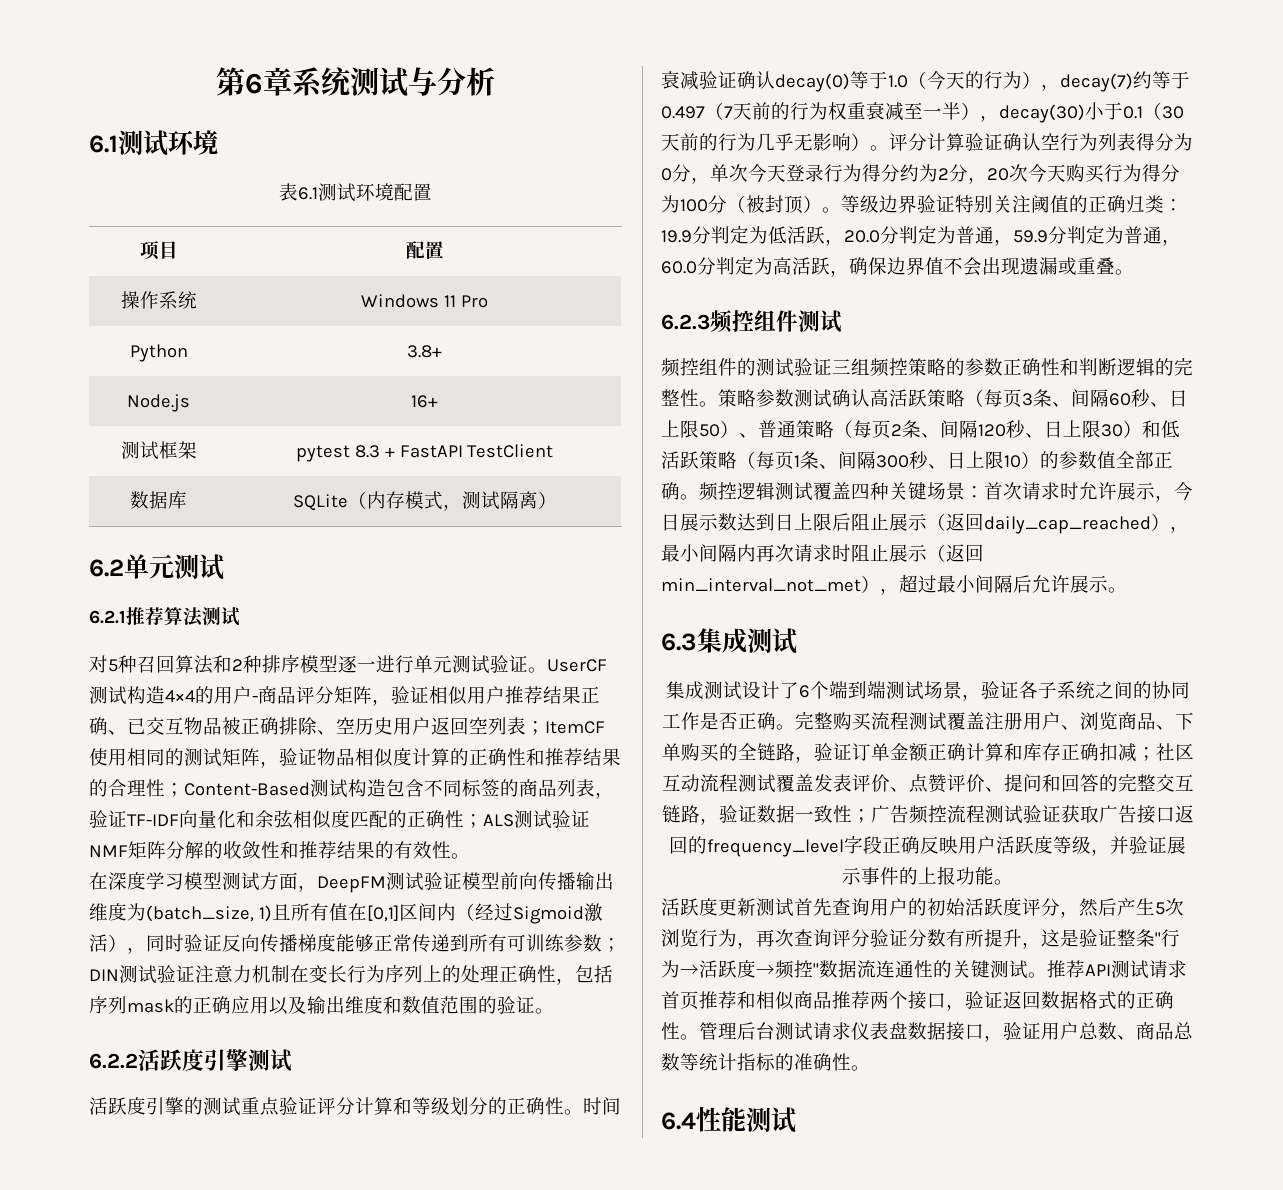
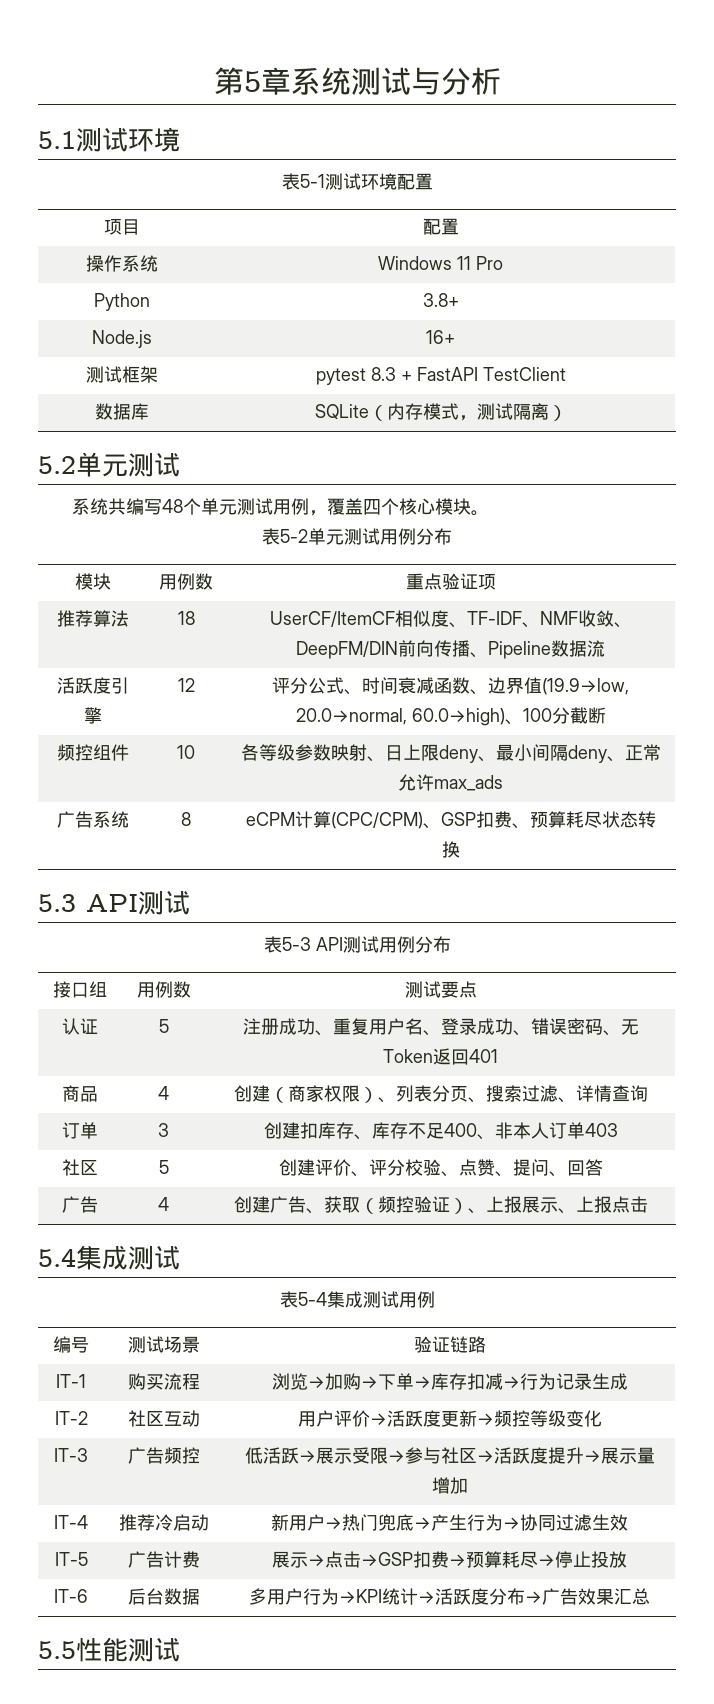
[245,73,263,94] 6 -> [243,71,261,92] 5
[89,135,118,153] 6.1 -> [38,131,76,149] 5.1
[298,187,318,200] 6.1 -> [299,174,325,188] 5-1
[89,559,124,577] 6.2 -> [38,456,76,474] 5.2
[89,607,240,627] [89,655,607,674] [89,686,600,706] [89,717,605,735] [89,748,621,768] [89,779,614,799] [89,810,590,829] [89,841,470,859] [89,872,614,893] [89,903,603,924] [89,934,621,954] [89,965,613,985] [89,996,554,1015] [89,1049,292,1072] [89,1097,621,1116] [661,71,1190,92] [661,102,1184,123] [661,133,1193,151] [661,164,1180,184] [661,195,1183,214] [661,225,1181,246] [661,256,1134,277] [661,310,842,333] [661,357,1193,377] [661,389,1188,408] [661,420,1180,439] [661,451,1173,470] [661,482,1193,502] [661,513,1189,534] [661,544,984,562] [661,574,1127,595] [661,633,697,651] 6.2.1推荐算法测试 // 对5种召回算法和2种排序模型逐一进行单元测试验证。UserCF测试构造4×4的用户-商品评分矩阵，验证相似用户推荐结果正确、已交互物品被正确排除、空历史用户返回空列表；ItemCF使用相同的测试矩阵，验证物品相似度计算的正确性和推荐结果的合理性；Content-Based测试构造包含不同标签的商品列表，验证TF-IDF向量化和余弦相似度匹配的正确性；ALS测试验证NMF矩阵分解的收敛性和推荐结果的有效性。 // 在深度学习模型测试方面，DeepFM测试验证模型前向传播输出维度为(batch_size, 1)且所有值在[0,1]区间内（经过Sigmoid激活），同时验证反向传播梯度能够正常传递到所有可训练参数；DIN测试验证注意力机制在变长行为序列上的处理正确性，包括序列mask的正确应用以及输出维度和数值范围的验证。 // 6.2.2活跃度引擎测试 // 活跃度引擎的测试重点验证评分计算和等级划分的正确性。时间衰减验证确认decay(0)等于1.0（今天的行为），decay(7)约等于0.497（7天前的行为权重衰减至一半），decay(30)小于0.1（30天前的行为几乎无影响）。评分计算验证确认空行为列表得分为0分，单次今天登录行为得分约为2分，20次今天购买行为得分为100分（被封顶）。等级边界验证特别关注阈值的正确归类：19.9分判定为低活跃，20.0分判定为普通，59.9分判定为普通，60.0分判定为高活跃，确保边界值不会出现遗漏或重叠。 // 6.2.3频控组件测试 // 频控组件的测试验证三组频控策略的参数正确性和判断逻辑的完整性。策略参数测试确认高活跃策略（每页3条、间隔60秒、日上限50）、普通策略（每页2条、间隔120秒、日上限30）和低活跃策略（每页1条、间隔300秒、日上限10）的参数值全部正确。频控逻辑测试覆盖四种关键场景：首次请求时允许展示，今日展示数达到日上限后阻止展示（返回daily_cap_reached），最小间隔内再次请求时阻止展示（返回min_interval_not_met），超过最小间隔后允许展示。 // 6.3 -> [71,498,489,516] [262,528,452,545] [74,573,111,590] [159,573,213,590] [405,573,496,590] [56,610,129,627] [177,611,195,625] [269,610,632,628] [296,640,606,659] [56,677,129,694] [83,707,102,724] [177,678,195,692] [272,677,629,695] [295,707,606,726] [56,744,129,761] [177,745,195,759] [240,744,661,763] [398,774,503,791] [56,811,129,828] [181,812,191,826] [245,811,656,829] [441,841,460,858] [38,890,190,915] [263,936,451,953] [53,981,107,998] [136,981,191,998] [404,981,477,998] [62,1018,98,1035] [158,1019,169,1033] [242,1018,639,1036] [383,1048,498,1065] [62,1085,98,1102] [158,1086,169,1100] [233,1085,648,1103] [62,1122,98,1139] [158,1123,169,1137] [263,1122,618,1140] [62,1159,98,1176] [158,1160,169,1174] [278,1159,603,1177] [62,1196,98,1213] [158,1197,169,1211] [233,1196,648,1214] [38,1249,76,1267] 系统共编写48个单元测试用例，覆盖四个核心模块。 // 表5-2单元测试用例分布 // 模块 | 用例数 | 重点验证项 // 推荐算法 | 18 | UserCF/ItemCF相似度、TF-IDF、NMF收敛、DeepFM/DIN前向传播、Pipeline数据流 // 活跃度引擎 | 12 | 评分公式、时间衰减函数、边界值(19.9→low, 20.0→normal, 60.0→high)、100分截断 // 频控组件 | 10 | 各等级参数映射、日上限deny、最小间隔deny、正常允许max_ads // 广告系统 | 8 | eCPM计算(CPC/CPM)、GSP扣费、预算耗尽状态转换 // 5.3 API测试 // 表5-3 API测试用例分布 // 接口组 | 用例数 | 测试要点 // 认证 | 5 | 注册成功、重复用户名、登录成功、错误密码、无Token返回401 // 商品 | 4 | 创建（商家权限）、列表分页、搜索过滤、详情查询 // 订单 | 3 | 创建扣库存、库存不足400、非本人订单403 // 社区 | 5 | 创建评价、评分校验、点赞、提问、回答 // 广告 | 4 | 创建广告、获取（频控验证）、上报展示、上报点击 // 5.4
[665,681,1190,701] [661,711,1194,731] [661,743,1194,763] [661,773,1194,793] [661,805,1194,825] [669,835,1186,857] [842,866,1013,885] [661,898,1184,918] [661,929,1180,949] [661,960,1187,979] [661,991,1174,1011] [661,1022,1193,1042] [661,1053,870,1071] [661,1112,696,1130] 集成测试设计了6个端到端测试场景，验证各子系统之间的协同工作是否正确。完整购买流程测试覆盖注册用户、浏览商品、下单购买的全链路，验证订单金额正确计算和库存正确扣减；社区互动流程测试覆盖发表评价、点赞评价、提问和回答的完整交互链路，验证数据一致性；广告频控流程测试验证获取广告接口返回的frequency_level字段正确反映用户活跃度等级，并验证展示事件的上报功能。 // 活跃度更新测试首先查询用户的初始活跃度评分，然后产生5次浏览行为，再次查询评分验证分数有所提升，这是验证整条"行为→活跃度→频控"数据流连通性的关键测试。推荐API测试请求首页推荐和相似商品推荐两个接口，验证返回数据格式的正确性。管理后台测试请求仪表盘数据接口，验证用户总数、商品总数等统计指标的准确性。 // 6.4 -> [279,1291,435,1308] [53,1336,89,1353] [127,1336,200,1353] [413,1336,486,1353] [56,1374,86,1388] [127,1373,200,1390] [271,1373,628,1390] [54,1411,88,1425] [127,1410,200,1427] [297,1410,602,1427] [54,1448,88,1462] [127,1447,200,1464] [244,1447,655,1464] [431,1477,468,1494] [54,1515,88,1529] [118,1514,209,1531] [271,1514,629,1531] [54,1552,88,1566] [127,1551,200,1568] [272,1551,628,1568] [54,1589,88,1603] [127,1588,200,1605] [249,1588,651,1605] [38,1641,76,1659] 表5-4集成测试用例 // 编号 | 测试场景 | 验证链路 // IT-1 | 购买流程 | 浏览→加购→下单→库存扣减→行为记录生成 // IT-2 | 社区互动 | 用户评价→活跃度更新→频控等级变化 // IT-3 | 广告频控 | 低活跃→展示受限→参与社区→活跃度提升→展示量增加 // IT-4 | 推荐冷启动 | 新用户→热门兜底→产生行为→协同过滤生效 // IT-5 | 广告计费 | 展示→点击→GSP扣费→预算耗尽→停止投放 // IT-6 | 后台数据 | 多用户行为→KPI统计→活跃度分布→广告效果汇总 // 5.5

